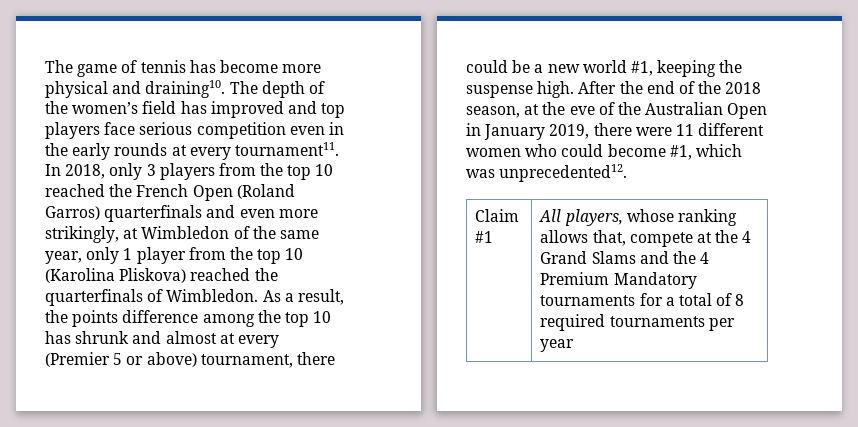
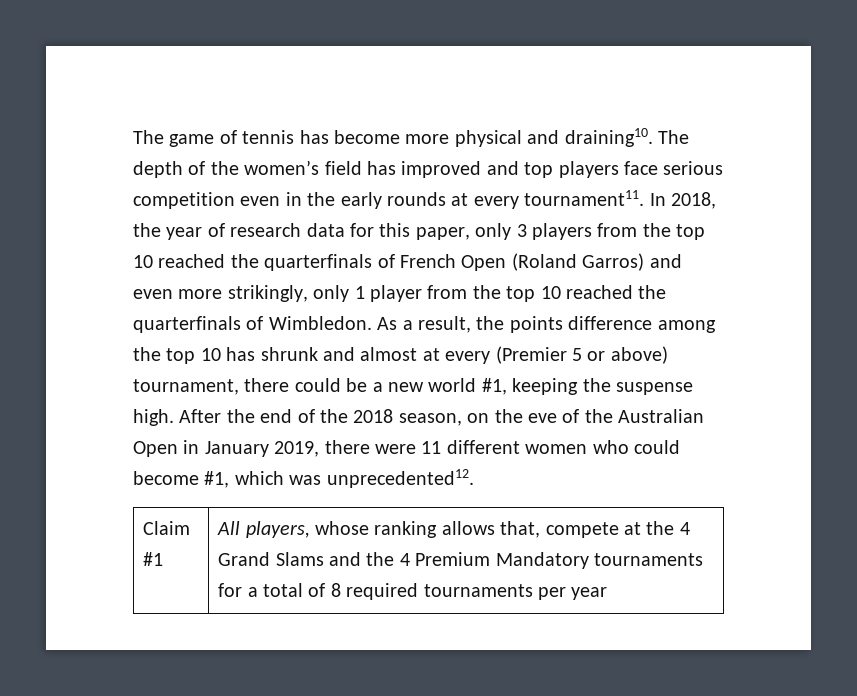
(106, 171) none -> [133,223,470,240] the year of research data for this paper,
(133, 190) none -> [264,254,395,271] quarterfinals of
[104,205,203,222] quarterfinals -> (645, 262) none
[123,226,319,239] [45,251,82,264] at Wimbledon of the same year, -> (308, 293) none
[45,268,187,283] (Karolina Pliskova) -> (561, 292) none
[524,104,540,115] at -> [467,413,490,423] on

